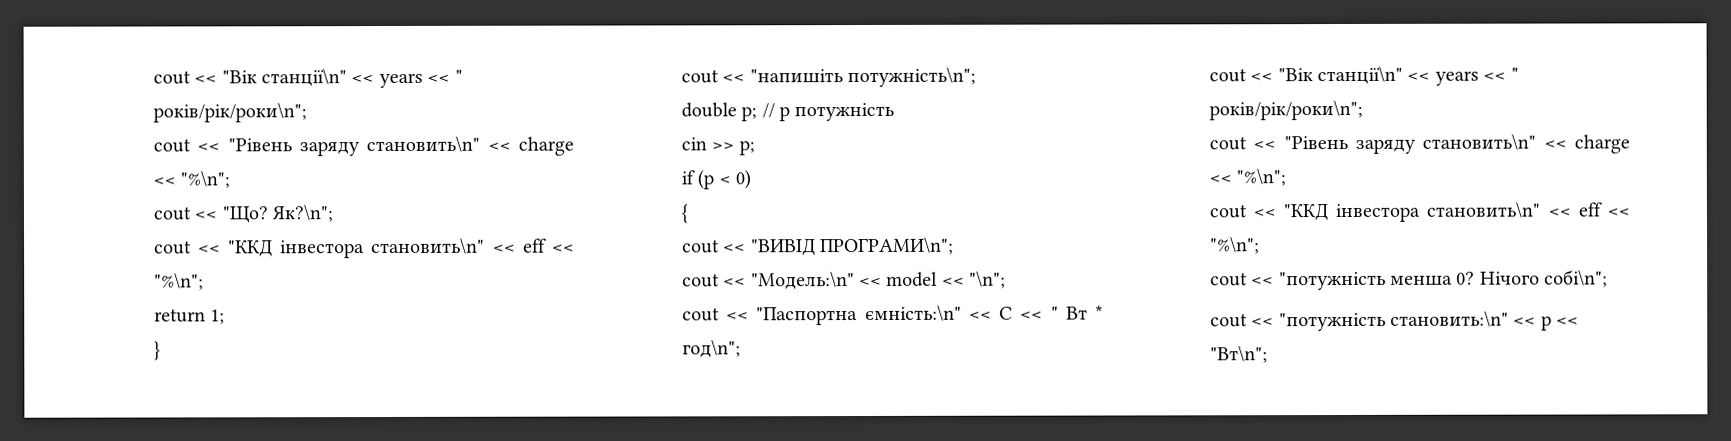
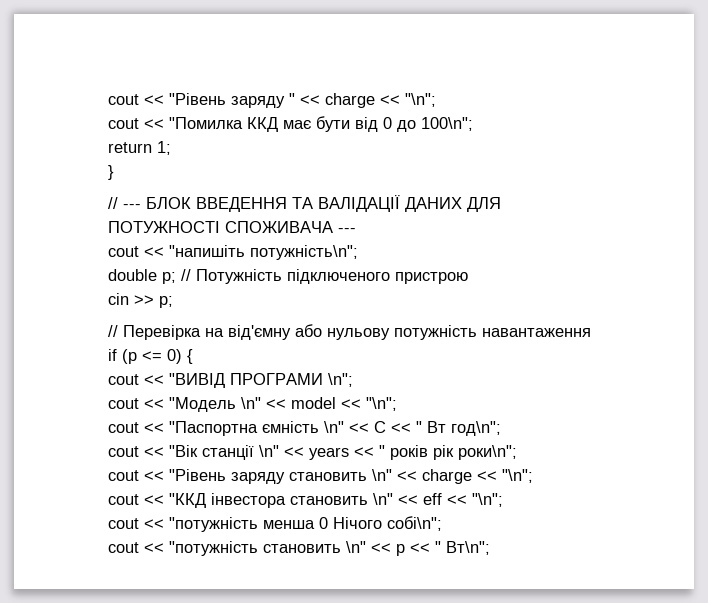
[152,68,463,89] [152,102,307,123] [152,135,574,157] [152,170,231,189] [152,204,334,223] [153,237,576,259] [153,272,204,291] [153,308,226,325] [153,341,161,361] cout << "Вік станції\n" << years << " років/рік/роки\n"; // cout << "Рівень заряду становить\n" << charge << "%\n"; // cout << "Що? Як?\n"; // cout << "ККД інвестора становить\n" << eff << "%\n"; // return 1; // } -> [107,93,436,108] [107,116,473,132] [107,141,171,155] [107,165,114,180] [107,195,501,212] [107,221,356,233] cout << "Рівень заряду " << charge << "\n"; // cout << "Помилка ККД має бути від 0 до 100\n"; // return 1; // } // // --- БЛОК ВВЕДЕННЯ ТА ВАЛІДАЦІЇ ДАНИХ ДЛЯ ПОТУЖНОСТІ СПОЖИВАЧА ---
[778,102,895,122] p потужність -> [195,269,468,284] Потужність підключеного пристрою
(755, 148) none -> [107,324,591,340] // // Перевірка на від'ємну або нульову потужність навантаження
[718,176,731,185] < -> [141,351,162,361] <=
(751, 179) // -> (182, 356) none
[819,236,954,256] [681,271,855,290] ПРОГРАМИ\n"; // cout << "Модель:\n" -> [229,373,353,387] [107,397,261,412] ПРОГРАМИ \n"; // cout << "Модель \n"
[864,304,962,322] ємність:\n" -> [261,421,344,433] ємність \n"
[1095,305,1103,320] * -> (446, 427) none
[1316,65,1519,86] [1208,99,1363,121] [1208,133,1630,154] [1208,168,1287,187] [1208,201,1630,223] [1209,236,1260,255] станції\n" << years << " років/рік/роки\n"; // cout << "Рівень заряду становить\n" << charge << "%\n"; // cout << "ККД інвестора становить\n" << eff << "%\n"; -> [201,445,517,460] [107,469,533,484] [107,493,503,508] станції \n" << years << " років рік роки\n"; // cout << "Рівень заряду становить \n" << charge << "\n"; // cout << "ККД інвестора становить \n" << eff << "\n";
[1456,271,1476,285] 0? -> [318,517,328,529] 0
[1389,310,1509,327] становить:\n" -> [262,541,366,553] становить \n"
[1209,345,1268,364] "Вт\n"; -> [434,541,490,555] " Вт\n";

